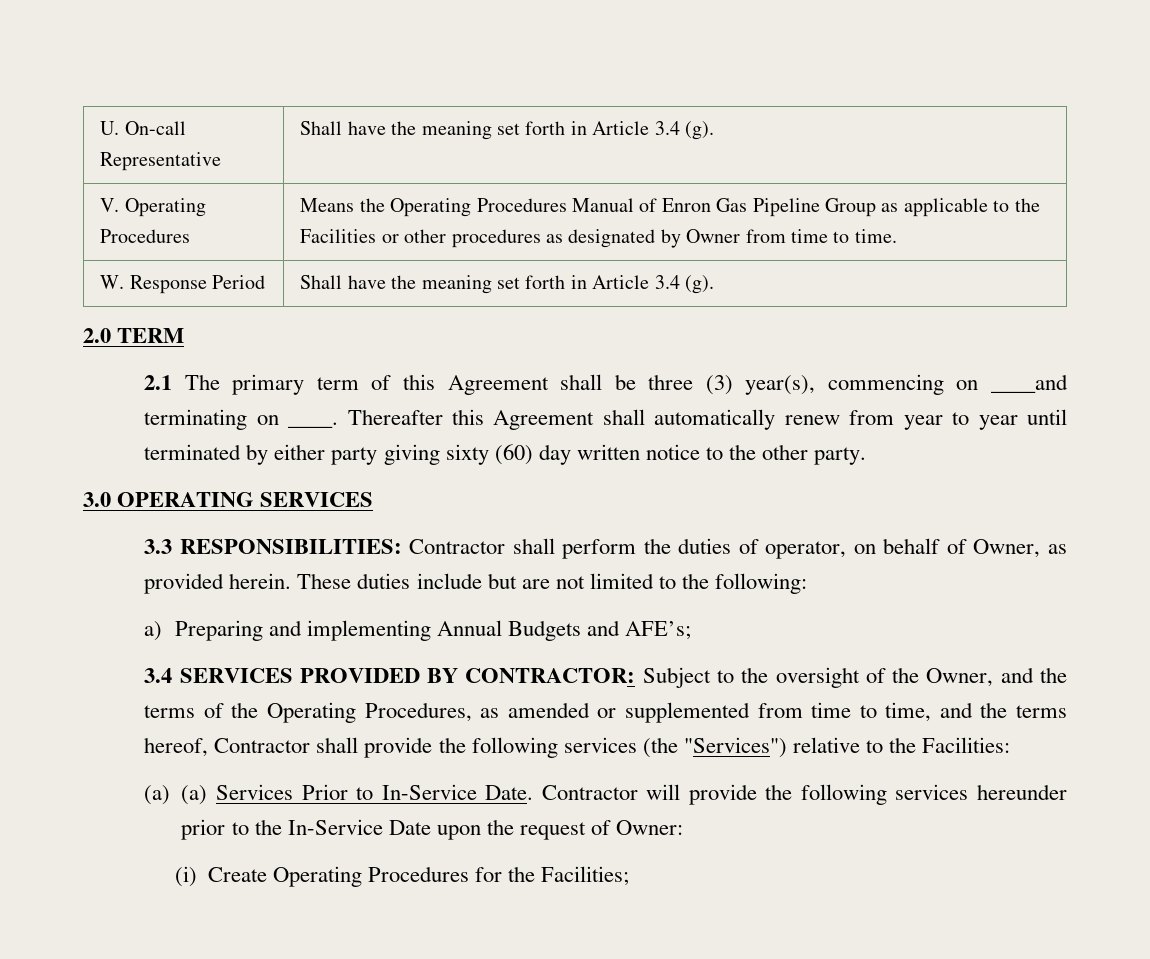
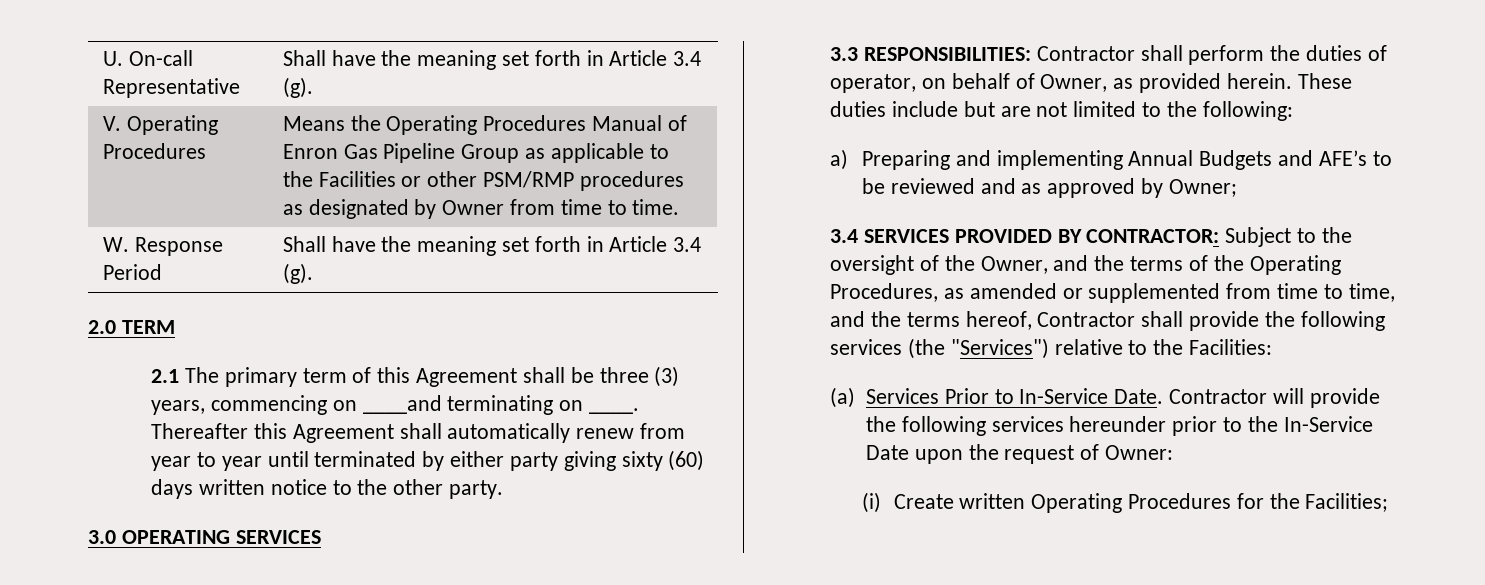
(447, 236) none -> [482,171,574,188] PSM/RMP
[745,375,816,395] year(s), -> [151,400,206,415] years,
[538,444,571,465] day -> [151,479,194,499] days
[625,621,692,640] AFE’s; -> [1318,150,1392,166] [861,178,1237,198] AFE’s to be reviewed and as approved by Owner;
[181,785,208,805] (a) -> (856, 397) none
(268, 874) none -> [959,493,1026,509] written

